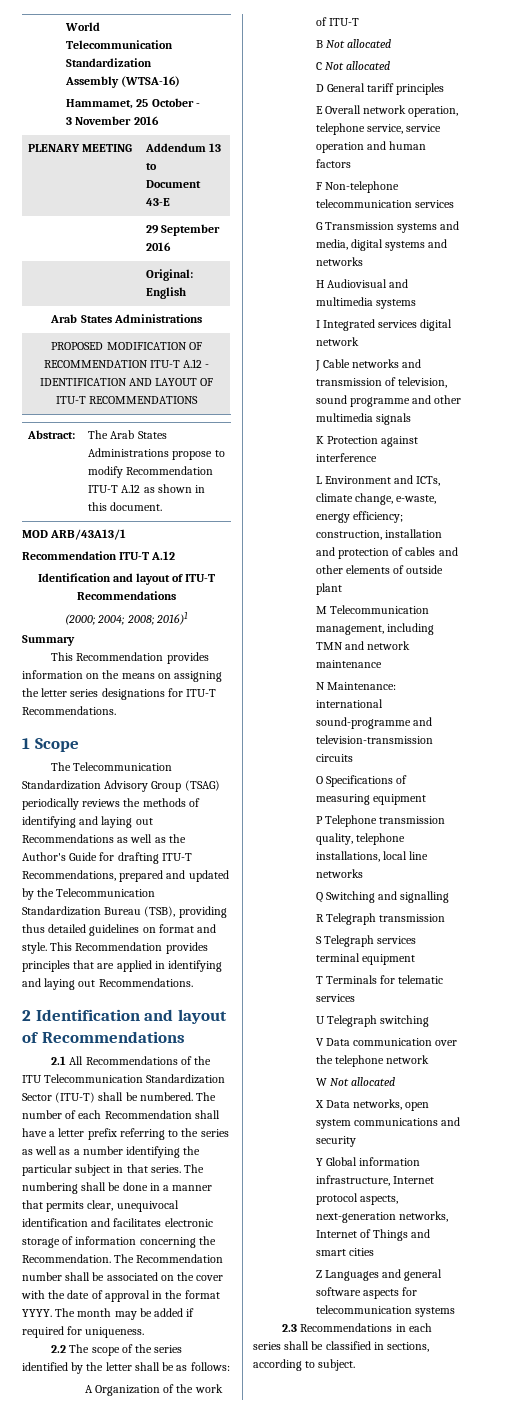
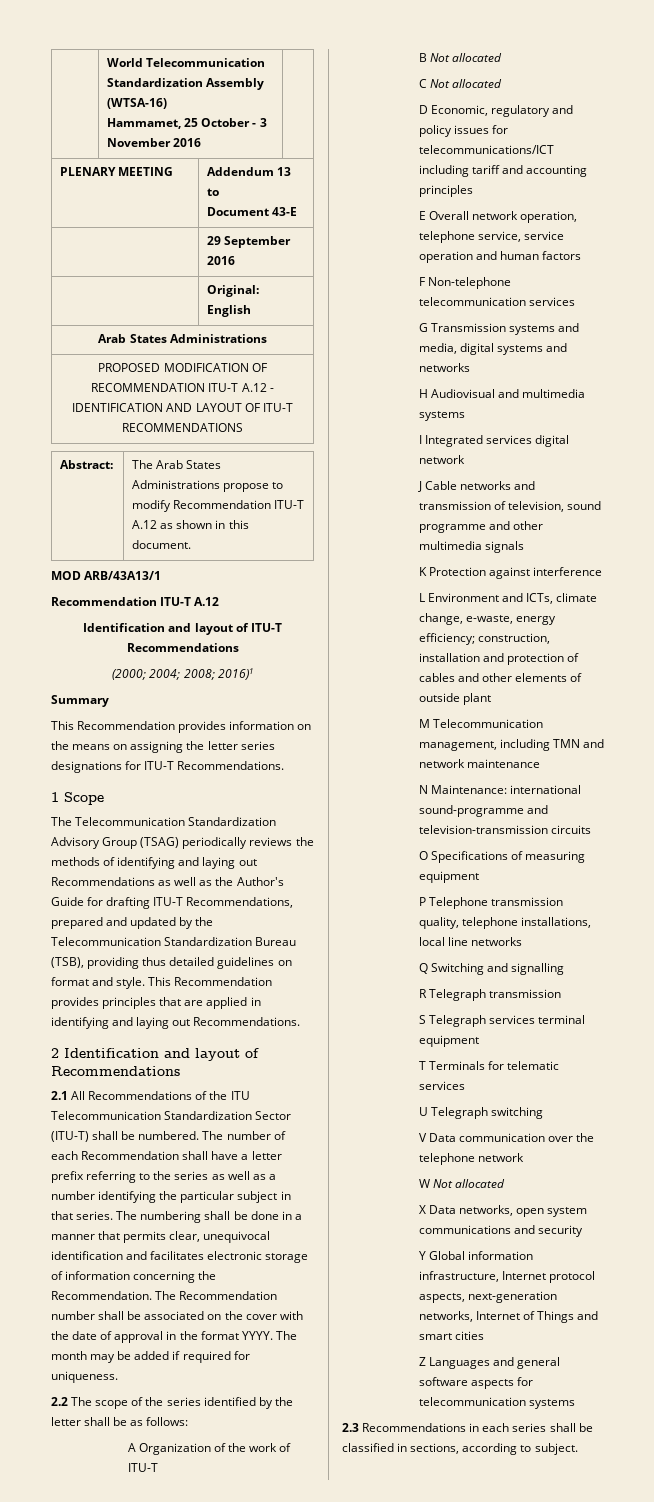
[326,83,395,92] General tariff -> [430,105,573,117] [418,125,508,137] [418,145,554,154] [418,165,587,177] Economic, regulatory and policy issues for telecommunications/ICT including tariff and accounting

